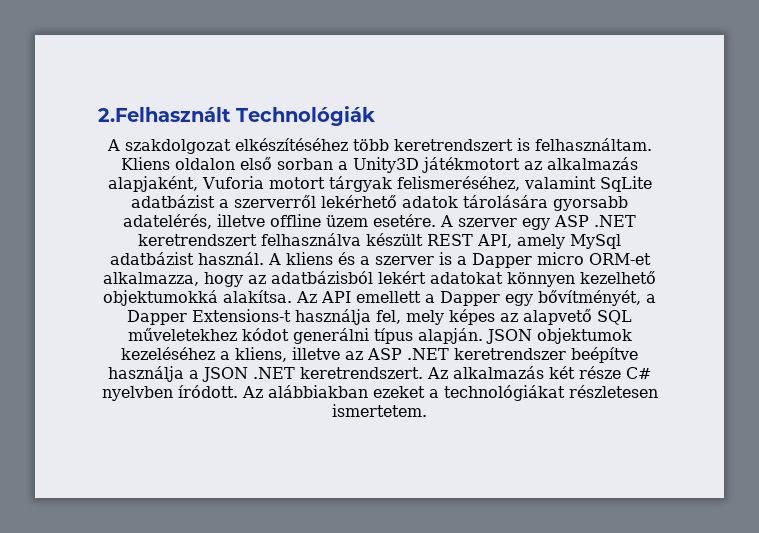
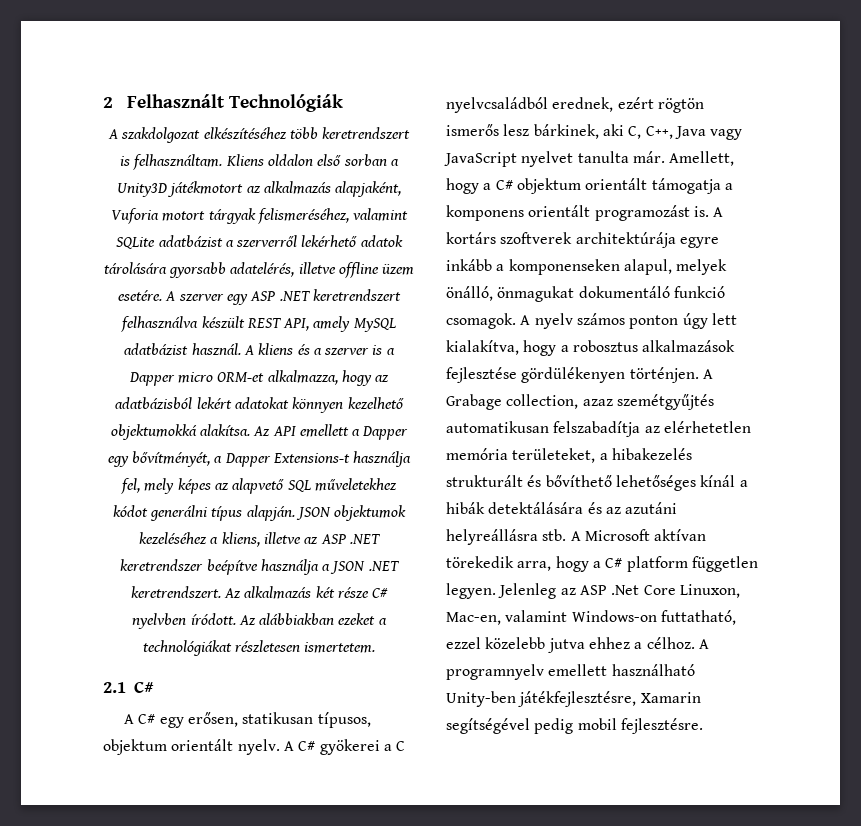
[98,107,231,122] 2.Felhasznált -> [103,94,225,108] 2 Felhasznált
[599,176,652,192] SqLite -> [116,237,156,249] SQLite
[570,234,621,249] MySql -> [353,318,396,332] MySQL
(427, 410) none -> [103,682,154,693] [124,712,371,728] [103,739,406,755] [446,97,704,113] [446,124,743,140] [444,151,735,167] [446,178,733,194] [446,205,724,221] [446,232,719,248] [446,259,728,275] [446,286,725,302] [446,313,737,329] [446,340,736,356] [446,367,713,383] [446,394,714,410] [446,421,751,437] [446,448,692,463] [446,475,748,491] [446,502,678,514] [446,529,707,545] [446,556,758,572] [446,583,740,599] [446,610,736,625] [446,637,709,653] [446,664,695,680] [446,691,701,707] [446,718,703,734] // 2.1 C# // A C# egy erősen, statikusan típusos, objektum orientált nyelv. A C# gyökerei a C nyelvcsaládból erednek, ezért rögtön ismerős lesz bárkinek, aki C, C++, Java vagy JavaScript nyelvet tanulta már. Amellett, hogy a C# objektum orientált támogatja a komponens orientált programozást is. A kortárs szoftverek architektúrája egyre inkább a komponenseken alapul, melyek önálló, önmagukat dokumentáló funkció csomagok. A nyelv számos ponton úgy lett kialakítva, hogy a robosztus alkalmazások fejlesztése gördülékenyen történjen. A Grabage collection, azaz szemétgyűjtés automatikusan felszabadítja az elérhetetlen memória területeket, a hibakezelés strukturált és bővíthető lehetőséges kínál a hibák detektálására és az azutáni helyreállásra stb. A Microsoft aktívan törekedik arra, hogy a C# platform független legyen. Jelenleg az ASP .Net Core Linuxon, Mac-en, valamint Windows-on futtatható, ezzel közelebb jutva ehhez a célhoz. A programnyelv emellett használható Unity-ben játékfejlesztésre, Xamarin segítségével pedig mobil fejlesztésre.

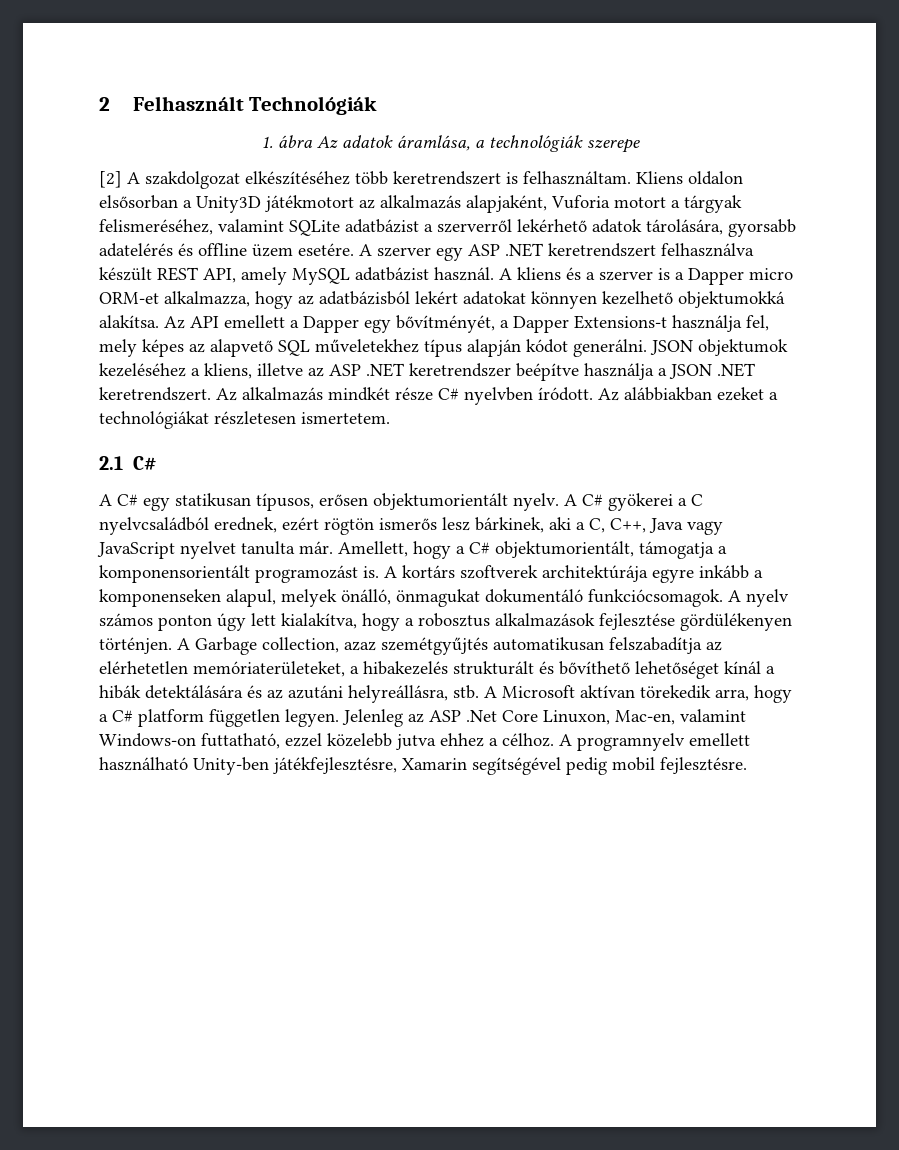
(343, 103) none -> [260,135,640,153] [99,171,122,188] 1. ábra Az adatok áramlása, a technológiák szerepe // [2]
[317,154,387,166] első sorban -> [99,195,178,209] elsősorban
(206, 216) none -> [671,200,680,208] a
[103,262,336,278] tárolására gyorsabb adatelérés, illetve -> [646,219,796,237] [99,243,193,257] tárolására, gyorsabb adatelérés és
[112,505,295,521] kódot generálni típus alapján. -> [424,339,647,357] típus alapján kódot generálni.
[315,586,335,598] két -> [328,387,390,401] mindkét
[188,712,239,727] erősen, -> (170, 504) none
[103,739,234,755] objektum orientált -> [319,493,508,510] erősen objektumorientált
(624, 130) none -> [576,522,585,530] a
[516,178,733,194] [446,205,591,221] objektum orientált támogatja a komponens orientált -> [495,541,727,559] [99,565,250,583] objektumorientált, támogatja a komponensorientált
[673,286,725,298] [446,313,516,329] funkció csomagok. -> [588,589,723,607] funkciócsomagok.
[446,394,502,410] Grabage -> [195,637,257,655] Garbage
[446,448,596,463] memória területeket, -> [193,661,345,677] memóriaterületeket,
[615,475,696,491] lehetőséges -> [635,661,719,679] lehetőséget
[446,529,538,545] helyreállásra -> [348,685,448,703] helyreállásra,

